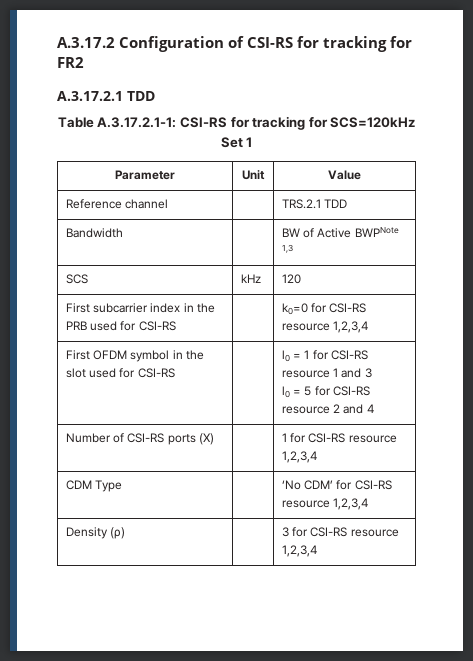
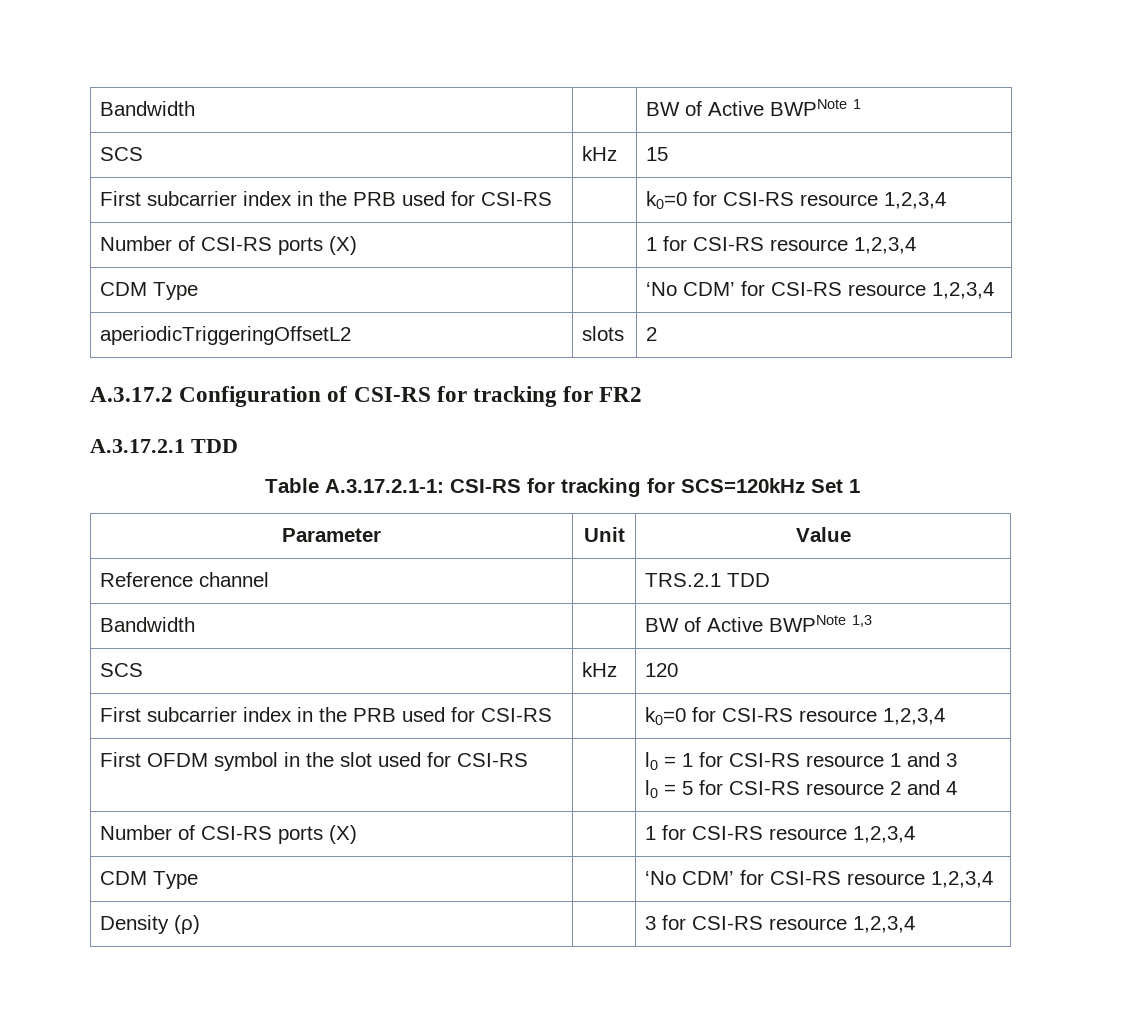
(57, 42) none -> [100,101,196,116] [646,99,862,116] [100,147,144,161] [582,146,618,161] [646,147,669,161] [100,191,553,206] [646,191,947,209] [100,236,358,255] [646,236,917,254] [100,282,199,300] [646,281,995,299] [100,326,352,345] [582,326,625,341] [646,327,658,341] Bandwidth | | BW of Active BWPNote 1 // SCS | kHz | 15 // First subcarrier index in the PRB used for CSI-RS | | k0=0 for CSI-RS resource 1,2,3,4 // Number of CSI-RS ports (X) | | 1 for CSI-RS resource 1,2,3,4 // CDM Type | | ‘No CDM’ for CSI-RS resource 1,2,3,4 // aperiodicTriggeringOffsetL2 | slots | 2 //

